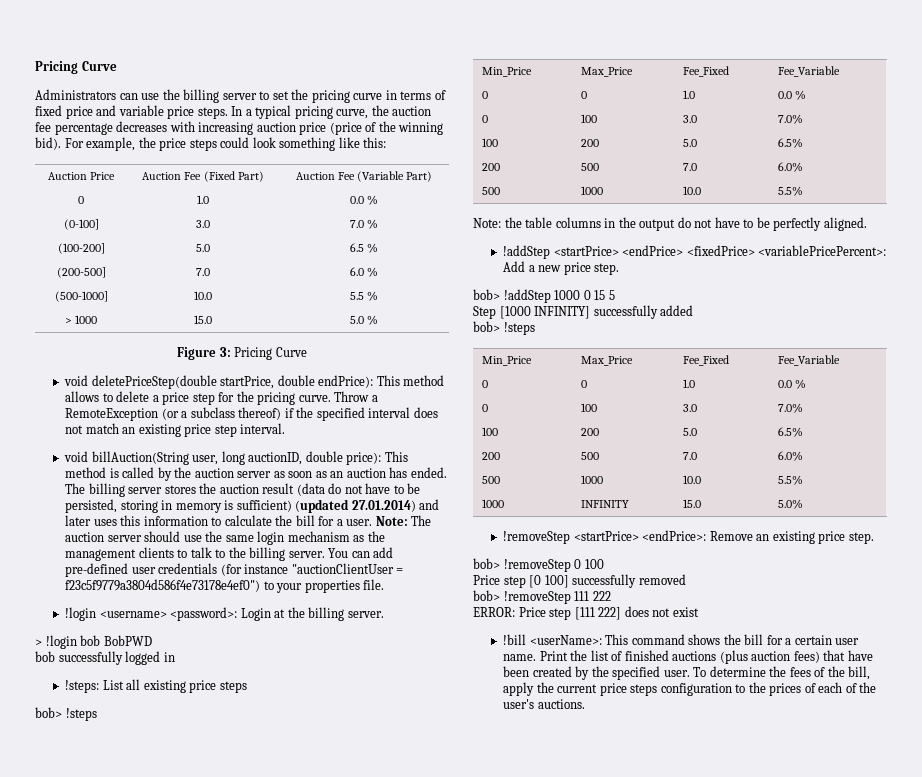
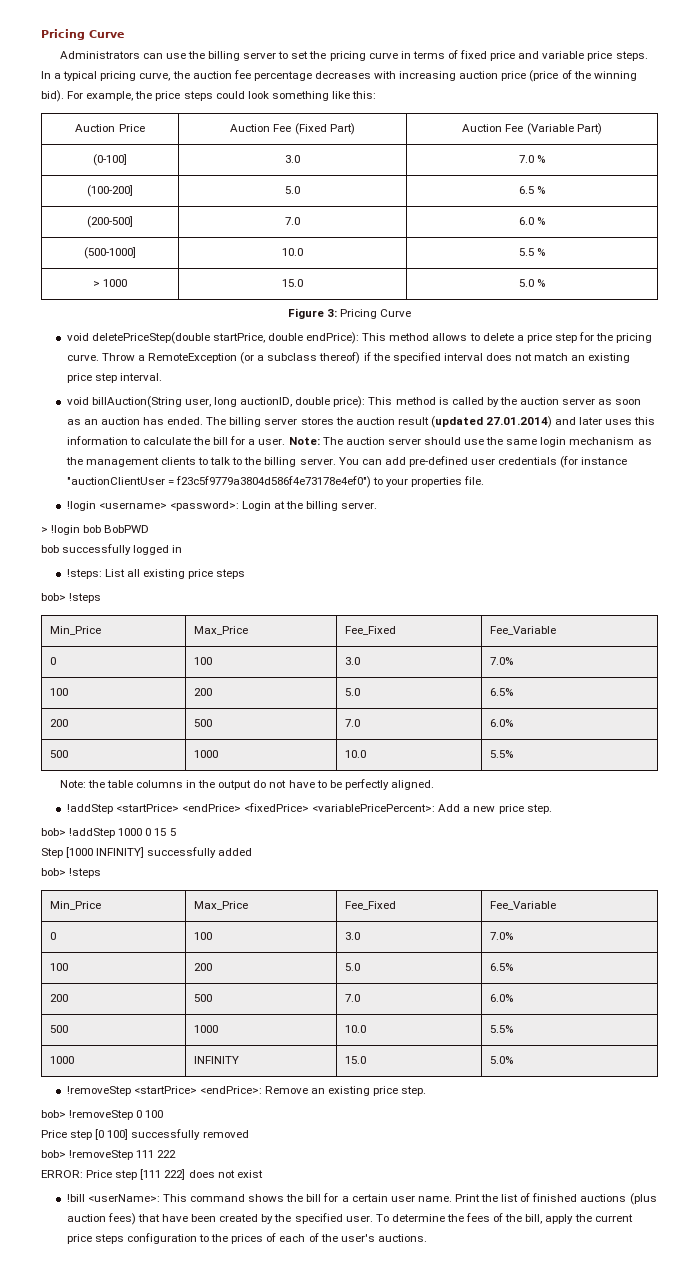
[78,196,84,204] [197,195,209,204] [349,195,379,205] // 0 | 1.0 | 0.0 % -> (602, 129) none
[296,483,421,496] [65,499,292,513] (data do not have to be persisted, storing in memory is sufficient) -> (429, 421) none
[481,91,488,99] [580,91,587,99] [682,90,695,99] [777,90,806,100] // 0 | 0 | 1.0 | 0.0 % -> (556, 630) none
[481,380,488,388] [580,380,587,388] [682,379,695,388] [777,379,806,389] // 0 | 0 | 1.0 | 0.0 % -> (556, 905) none

